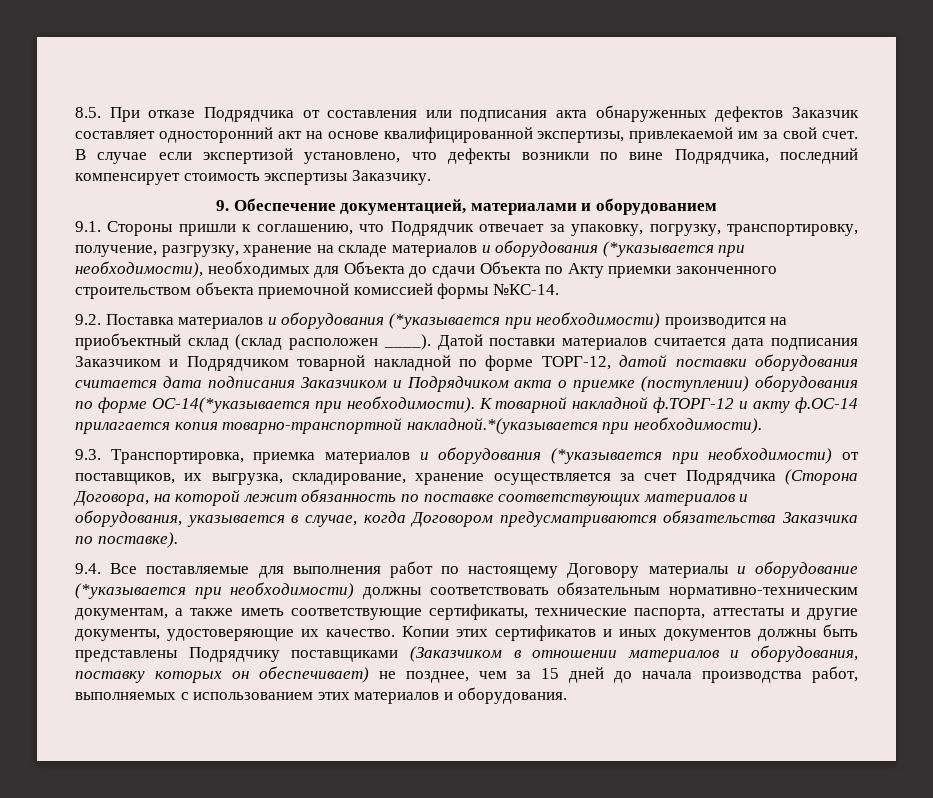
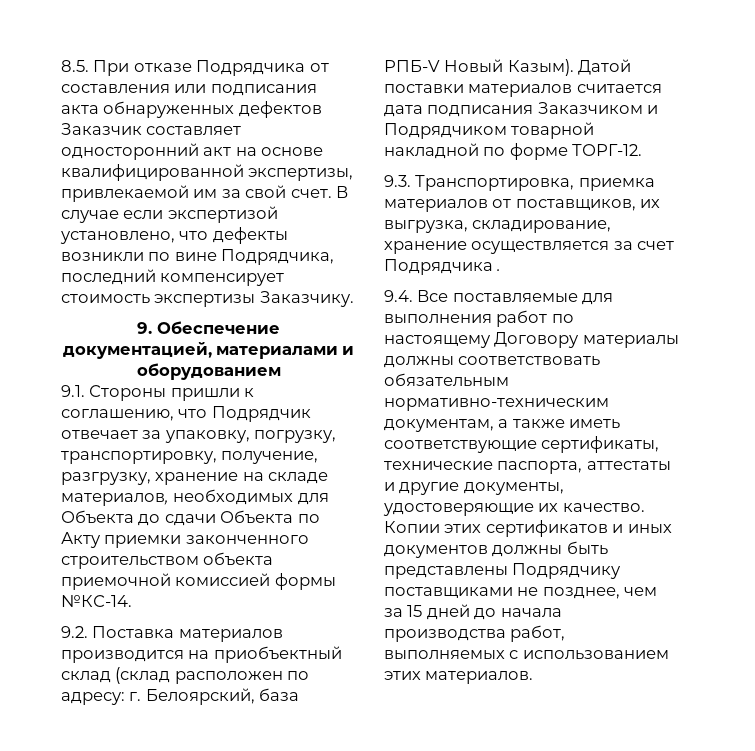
[391,240,746,257] [75,261,203,278] материалов и оборудования (*указывается при необходимости), -> [61,493,169,506] материалов,
[267,312,661,329] и оборудования (*указывается при необходимости) -> (283, 635) none
[383,334,431,350] ____). -> [287,671,310,680] [61,688,300,705] [384,59,574,76] по адресу: г. Белоярский, база РПБ-V Новый Казым).
[541,354,858,371] [75,375,858,392] [75,396,858,413] [75,417,762,434] ТОРГ-12, датой поставки оборудования считается дата подписания Заказчиком и Подрядчиком акта о приемке (поступлении) оборудования по форме ОС-14(*указывается при необходимости). К товарной накладной ф.ТОРГ-12 и акту ф.ОС-14 прилагается копия товарно-транспортной накладной.*(указывается при необходимости). -> [572,144,643,156] ТОРГ-12.
[419,447,833,464] и оборудования (*указывается при необходимости) -> (488, 205) none
[785,469,859,485] [73,489,749,506] [75,510,858,527] [75,532,178,548] (Сторона Договора, на которой лежит обязанность по поставке соответствующих материалов и оборудования, указывается в случае, когда Договором предусматриваются обязательства Заказчика по поставке). -> [497,269,502,271] .
[736,561,858,578] [75,582,355,599] и оборудование (*указывается при необходимости) -> (679, 341) none
[409,645,858,662] [75,666,369,683] (Заказчиком в отношении материалов и оборудования, поставку которых он обеспечивает) -> (513, 592) none
[354,687,567,704] материалов и оборудования. -> [425,671,534,684] материалов.

